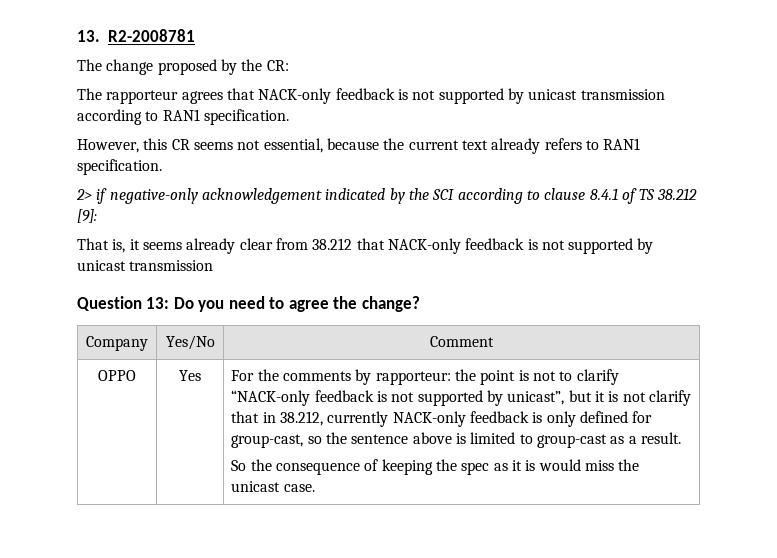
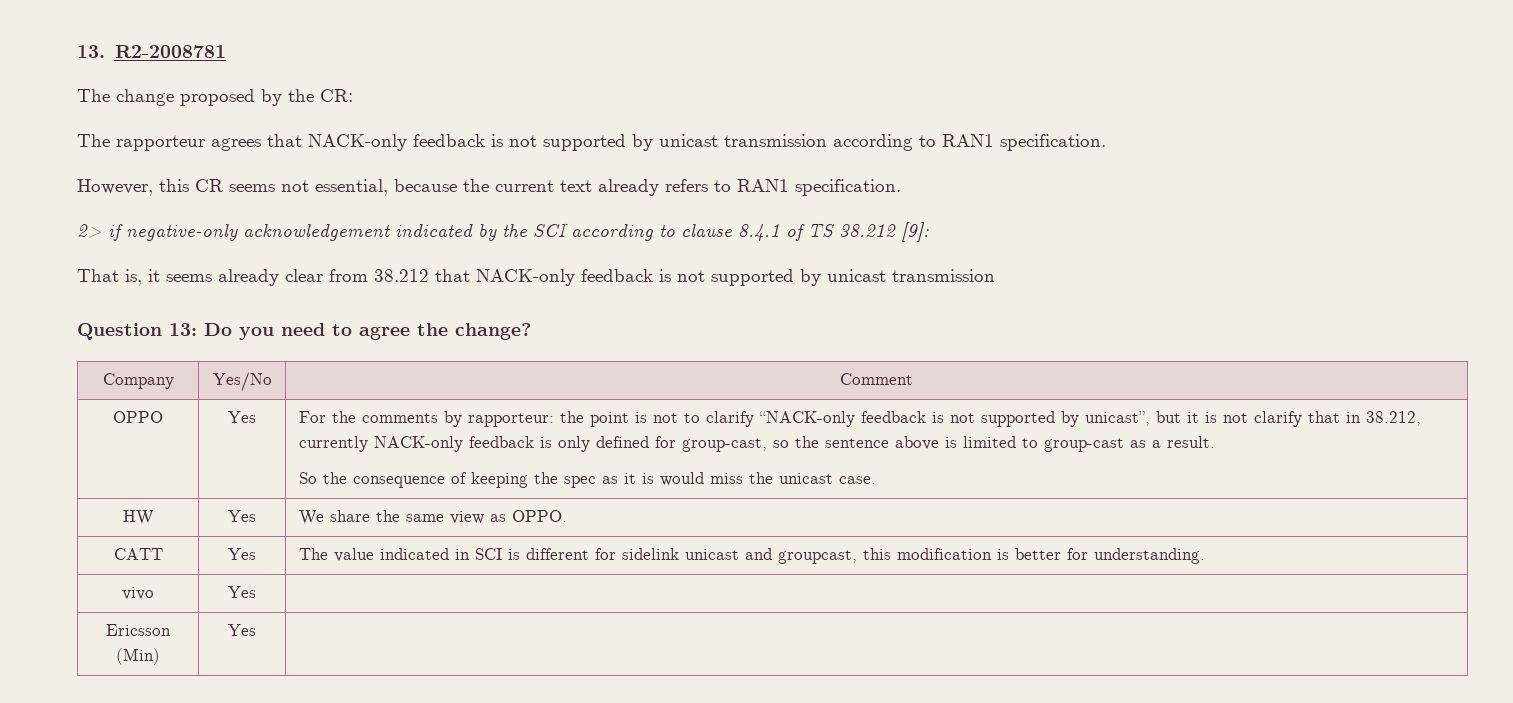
(315, 488) none -> [123,510,154,525] [228,510,256,522] [298,510,567,525] [113,548,163,560] [228,548,256,560] [298,548,1205,564] [122,587,154,600] [228,586,256,598] [106,624,171,636] [116,648,160,665] [228,624,256,636] // HW | Yes | We share the same view as OPPO. // CATT | Yes | The value indicated in SCI is different for sidelink unicast and groupcast, this modification is better for understanding. // vivo | Yes | // Ericsson (Min) | Yes |

